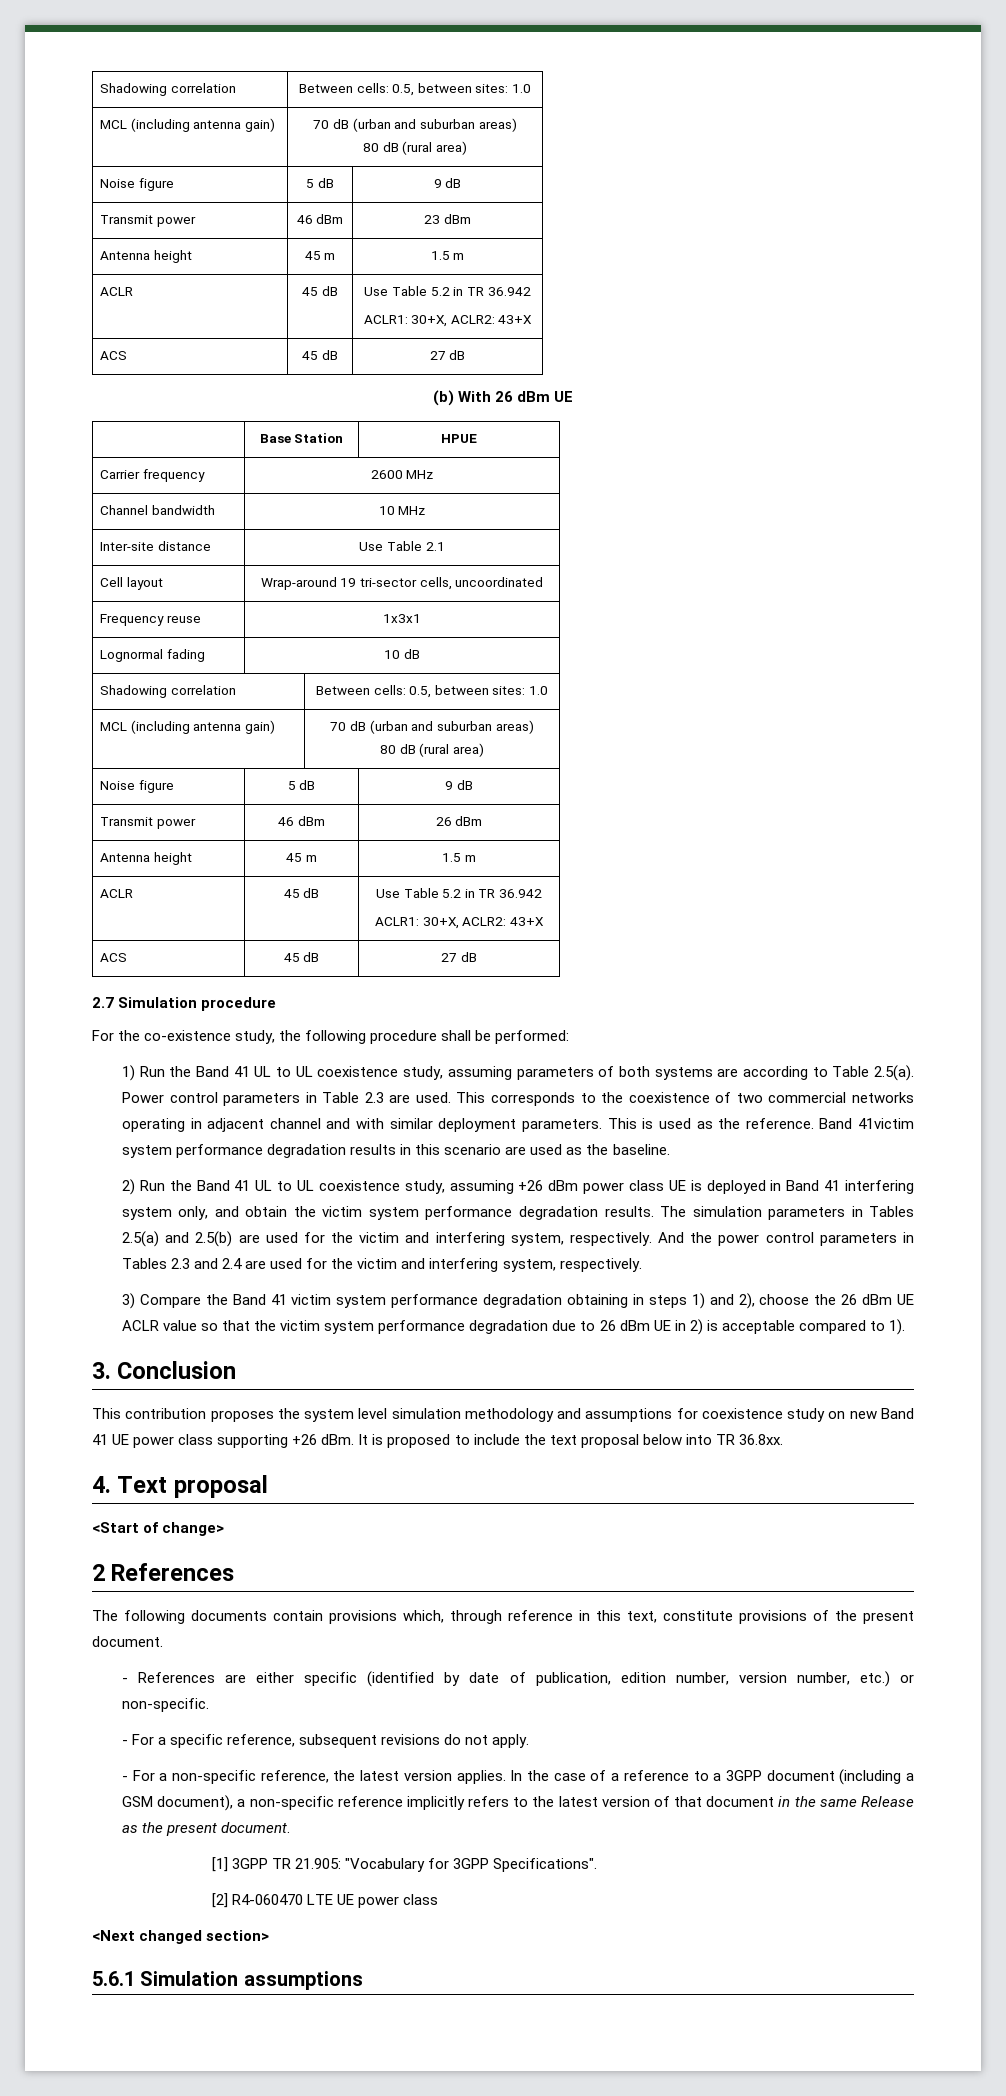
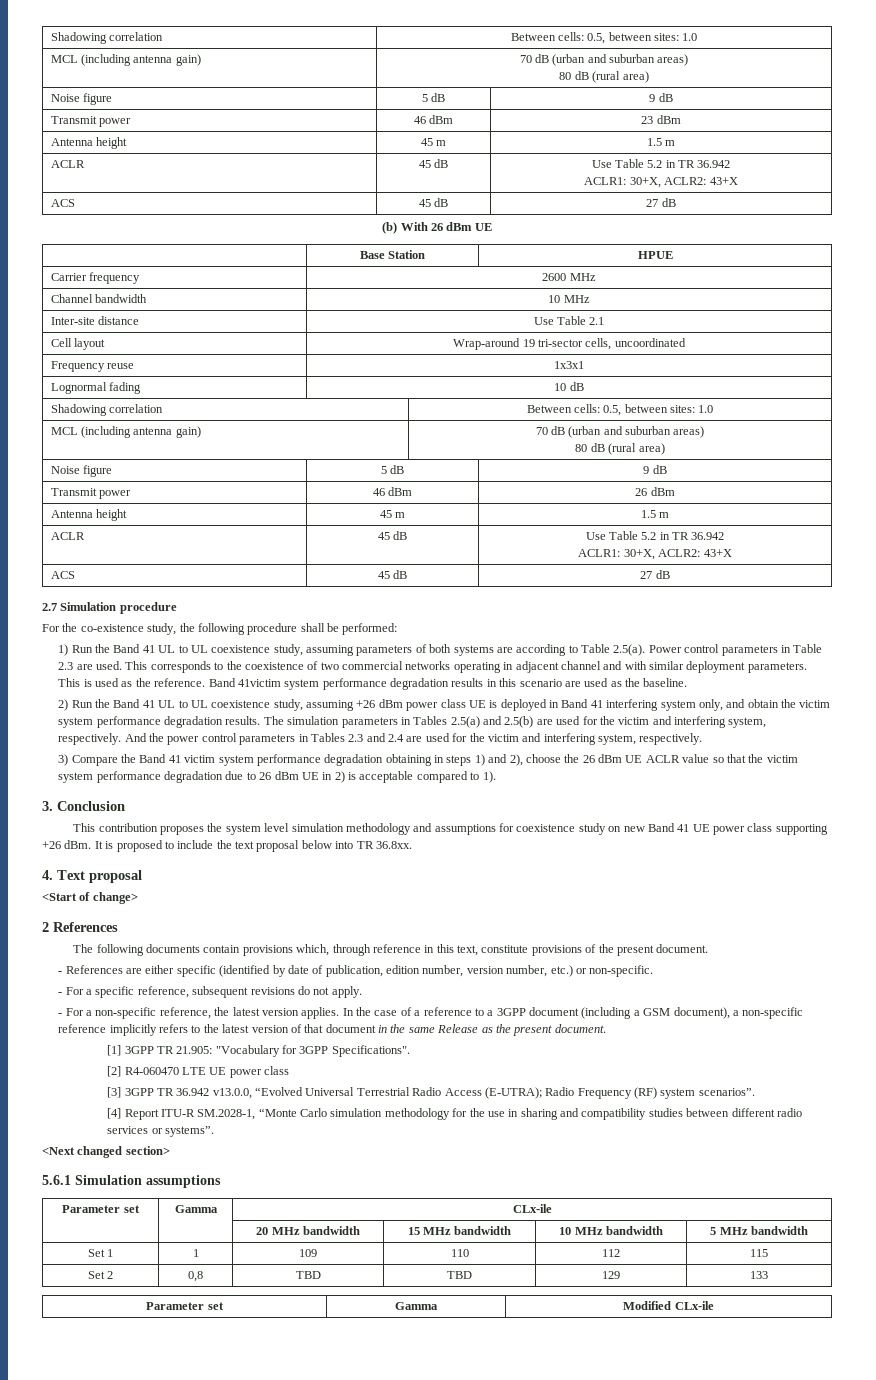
(439, 1899) none -> [107,1087,755,1099] [107,1108,802,1120] [107,1126,214,1137] // [3] 3GPP TR 36.942 v13.0.0, “Evolved Universal Terrestrial Radio Access (E-UTRA); Radio Frequency (RF) system scenarios”. // [4] Report ITU-R SM.2028-1, “Monte Carlo simulation methodology for the use in sharing and compatibility studies between different radio services or systems”.
(363, 1980) none -> [62,1205,140,1213] [174,1205,218,1213] [512,1204,552,1213] [256,1226,360,1235] [407,1226,512,1235] [559,1226,663,1235] [710,1226,808,1235] [87,1249,114,1257] [192,1249,199,1257] [299,1249,317,1257] [450,1249,469,1257] [602,1249,620,1257] [750,1249,768,1257] [87,1271,114,1279] [188,1271,203,1282] [295,1271,321,1279] [447,1271,473,1279] [602,1271,620,1279] [750,1271,768,1279] [146,1302,224,1310] [395,1302,439,1310] [623,1301,714,1310] // Parameter set | Gamma | CLx-ile // | | 20 MHz bandwidth | 15 MHz bandwidth | 10 MHz bandwidth | 5 MHz bandwidth // Set 1 | 1 | 109 | 110 | 112 | 115 // Set 2 | 0,8 | TBD | TBD | 129 | 133 // Parameter set | Gamma | Modified CLx-ile

